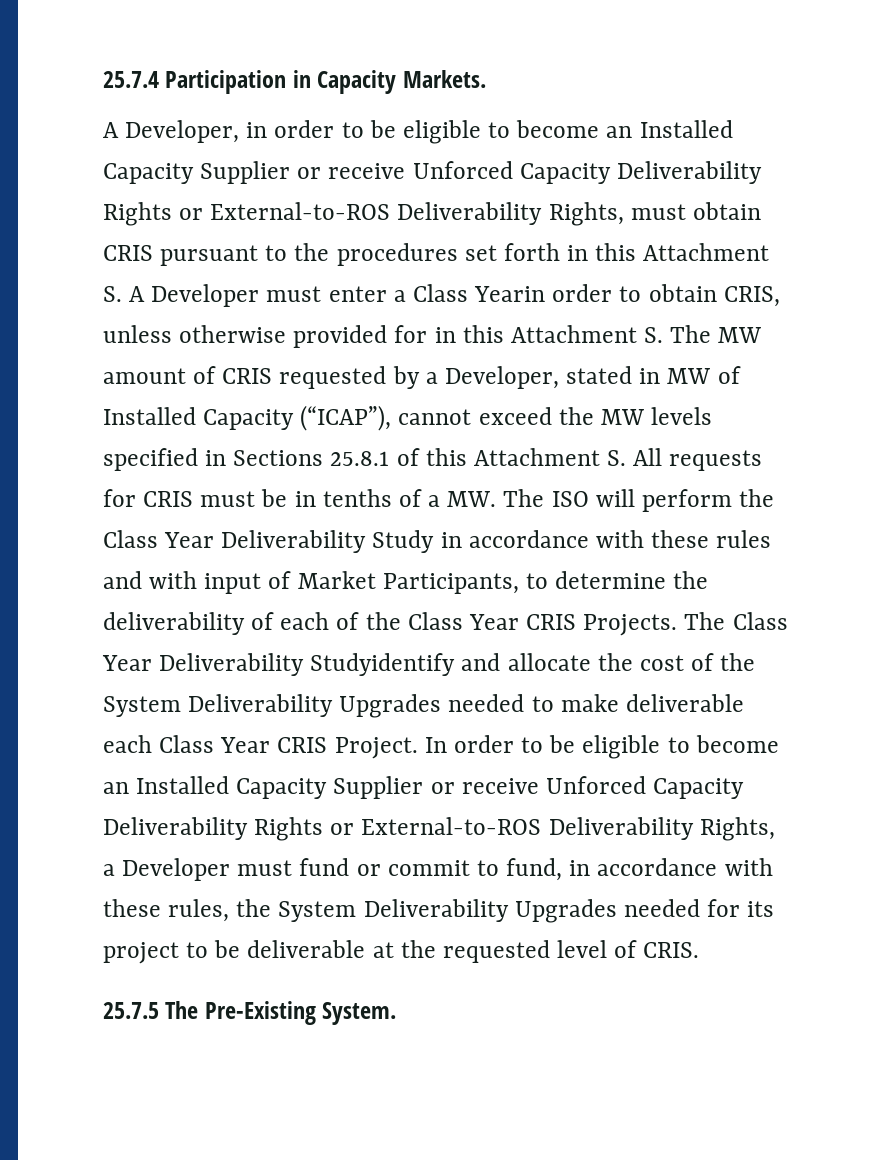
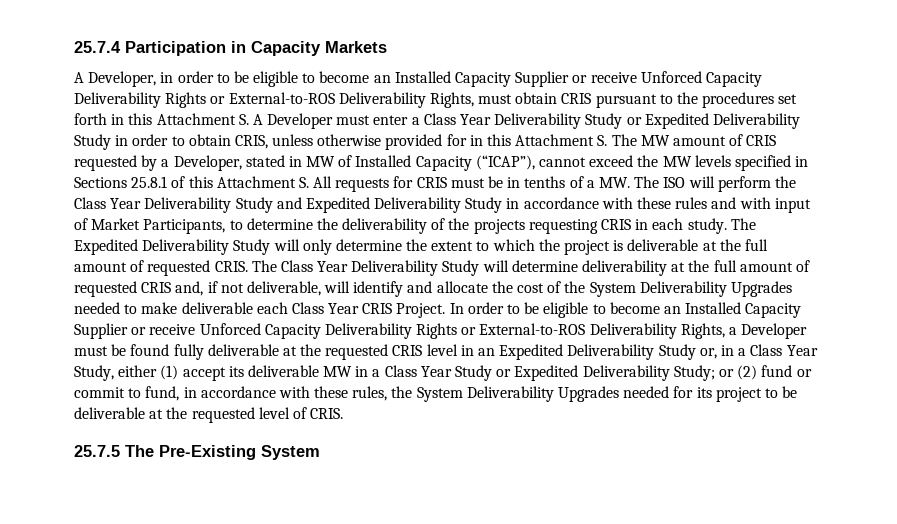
[402,70,486,88] Markets. -> [325,41,387,53] Markets
[474,286,546,302] Yearin -> [460,113,800,129] [74,134,129,150] Year Deliverability Study or Expedited Deliverability Study in
(435, 541) none -> [276,197,503,213] and Expedited Deliverability Study
[280,612,788,636] [102,653,456,676] each of the Class Year CRIS Projects. The Class Year Deliverability Studyidentify -> [448,218,756,234] [74,239,768,255] [74,260,810,276] [74,281,404,297] the projects requesting CRIS in each study. The Expedited Deliverability Study will only determine the extent to which the project is deliverable at the full amount of requested CRIS. The Class Year Deliverability Study will determine deliverability at the full amount of requested CRIS and, if not deliverable, will identify
(293, 868) none -> [111,344,818,360] [74,365,758,381] be found fully deliverable at the requested CRIS level in an Expedited Deliverability Study or, in a Class Year Study, either (1) accept its deliverable MW in a Class Year Study or Expedited Deliverability Study; or (2)
[322,1002,397,1025] System. -> [261,445,320,460] System

